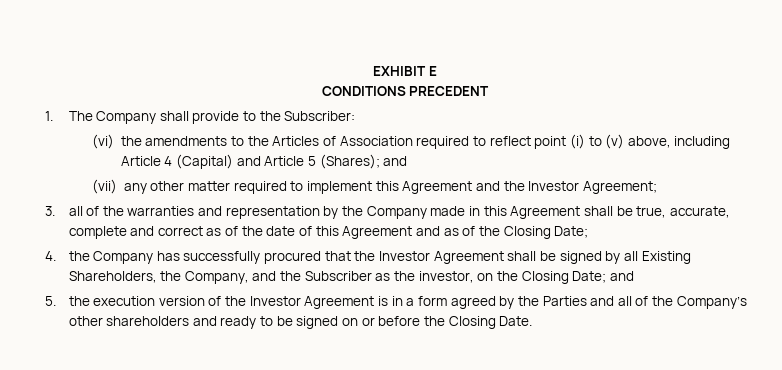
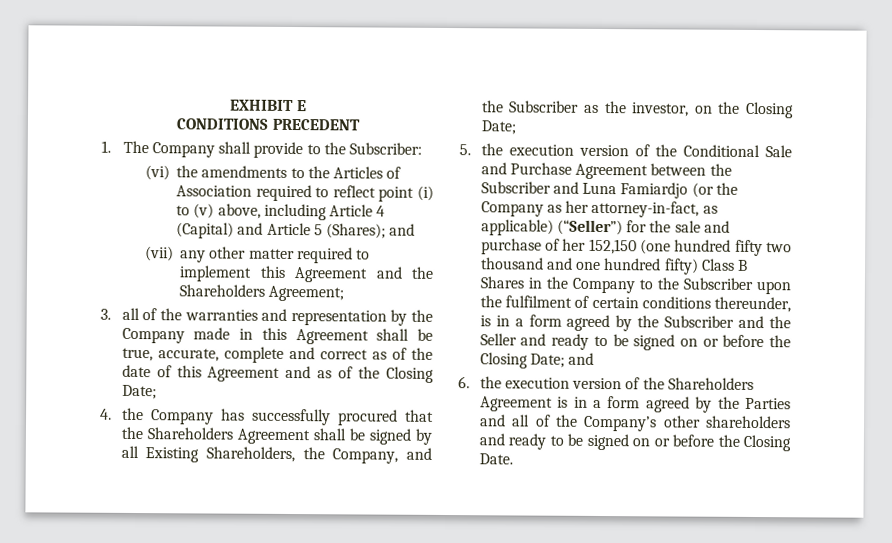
[528,181,580,191] Investor -> [179,284,266,297] Shareholders
[379,251,431,261] Investor -> [146,427,233,440] Shareholders
[609,271,634,281] [45,296,301,306] and // 5. the execution version of the Investor -> [459,143,792,158] [480,162,732,180] [480,181,738,199] [480,200,718,218] [480,219,730,236] [480,238,792,257] [480,257,748,275] [479,276,791,295] [479,295,791,313] [479,314,791,332] [479,333,791,351] [479,352,595,369] [458,376,754,390] // 5. the execution version of the Conditional Sale and Purchase Agreement between the Subscriber and Luna Famiardjo (or the Company as her attorney-in-fact, as applicable) (“Seller”) for the sale and purchase of her 152,150 (one hundred fifty two thousand and one hundred fifty) Class B Shares in the Company to the Subscriber upon the fulfilment of certain conditions thereunder, is in a form agreed by the Subscriber and the Seller and ready to be signed on or before the Closing Date; and // 6. the execution version of the Shareholders

